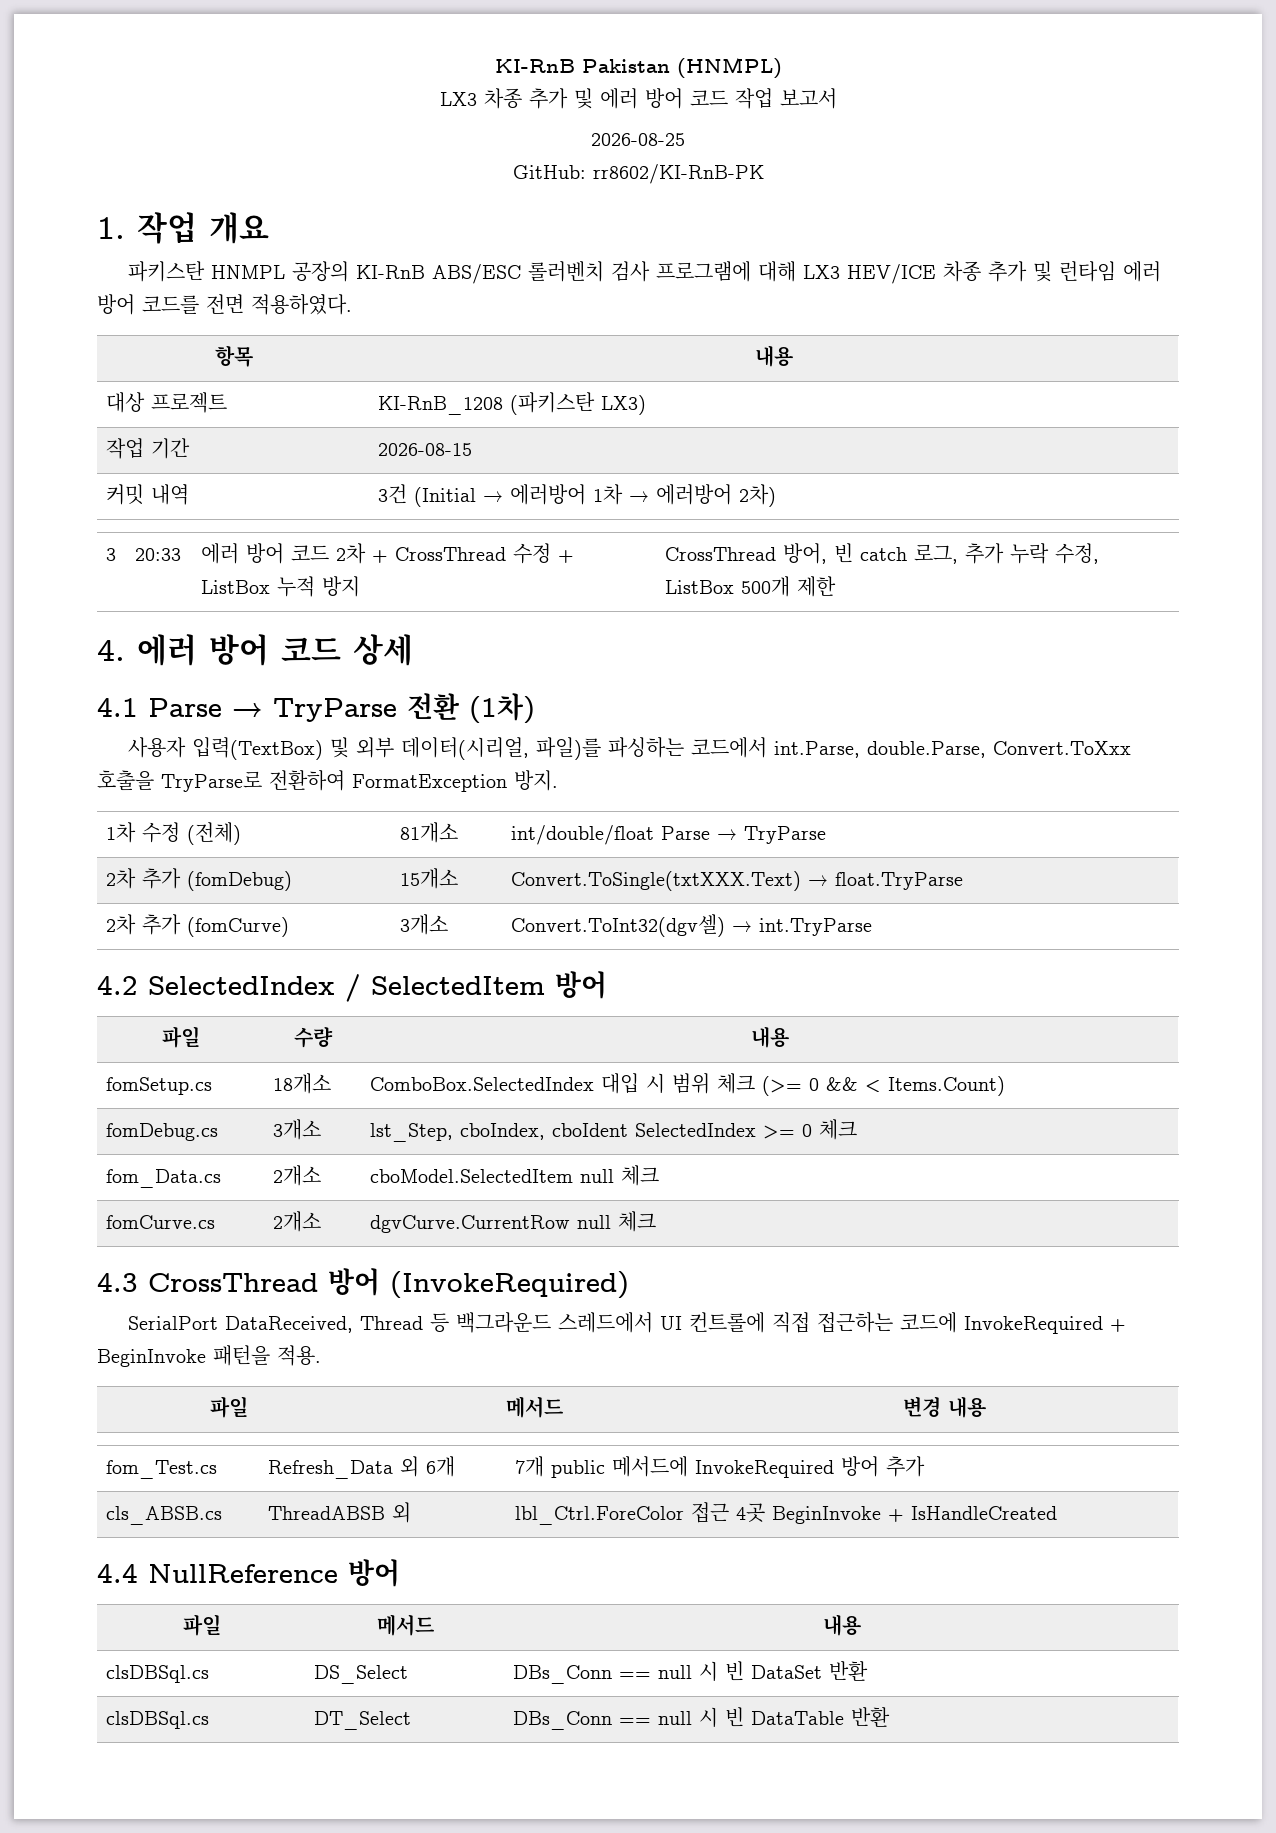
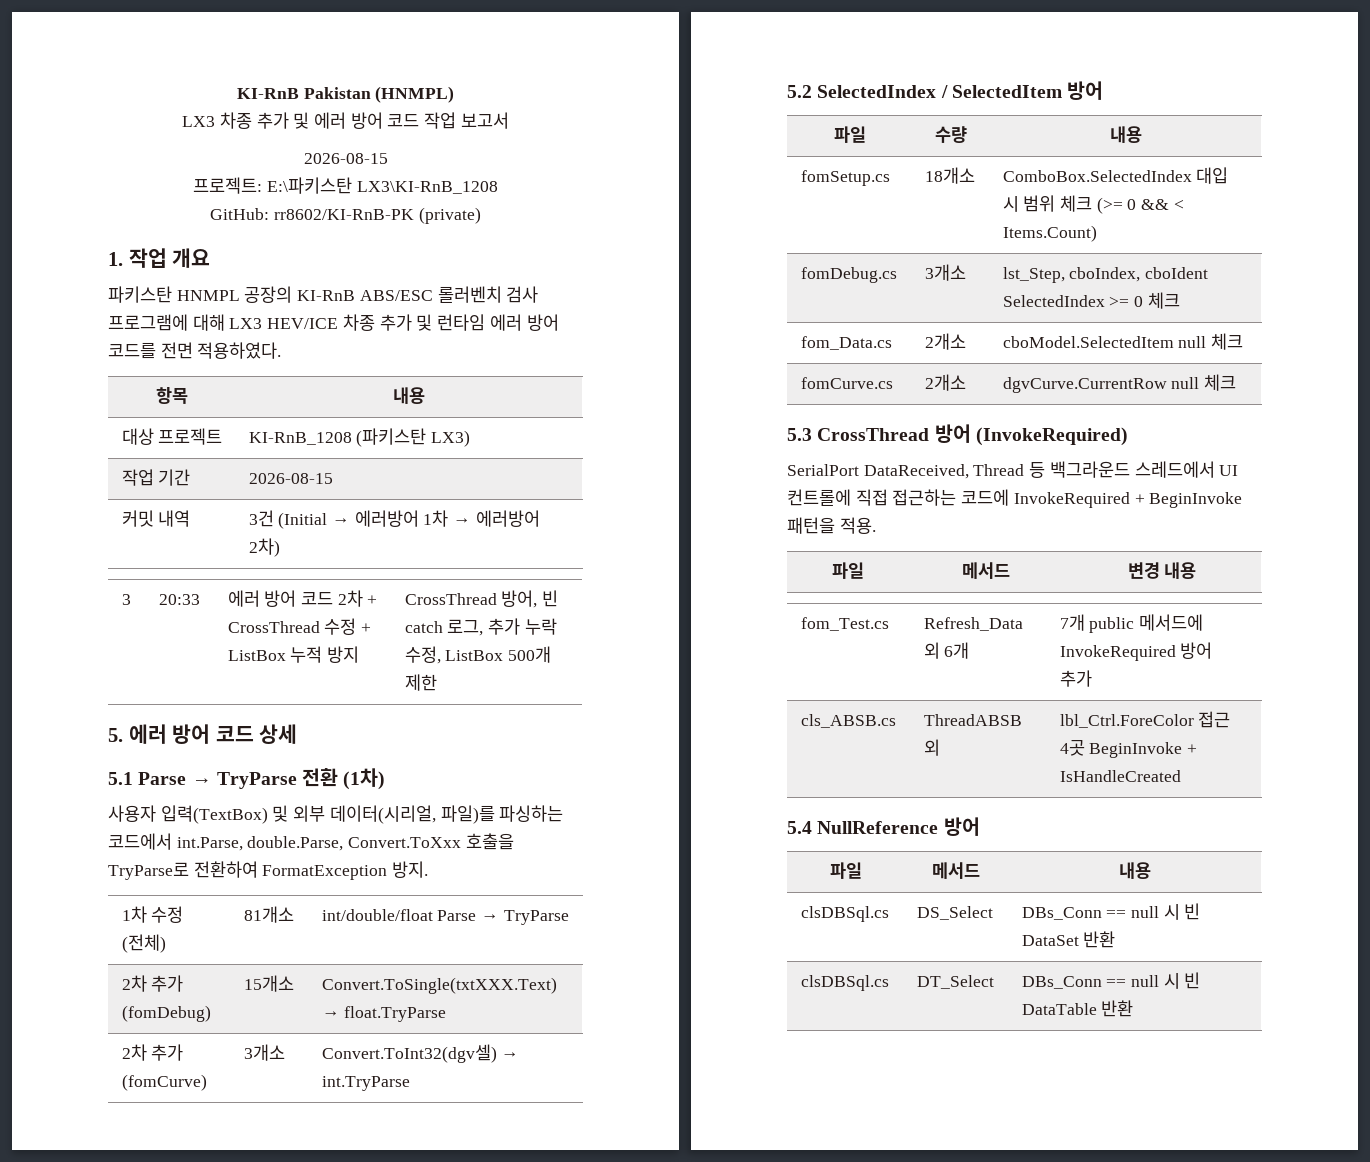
[591,133,685,146] 2026-08-25 -> [303,153,388,164] [193,177,498,194] 2026-08-15 // 프로젝트: E:\파키스탄 LX3\KI-RnB_1208
(764, 174) none -> [418,207,481,224] (private)
[97,640,125,661] 4. -> [108,728,123,742] 5.
[97,698,138,717] 4.1 -> [108,772,133,785] 5.1
[97,976,138,995] 4.2 -> [787,85,812,98] 5.2
[97,1273,138,1292] 4.3 -> [787,428,812,441] 5.3
[97,1564,138,1583] 4.4 -> [787,821,812,834] 5.4

